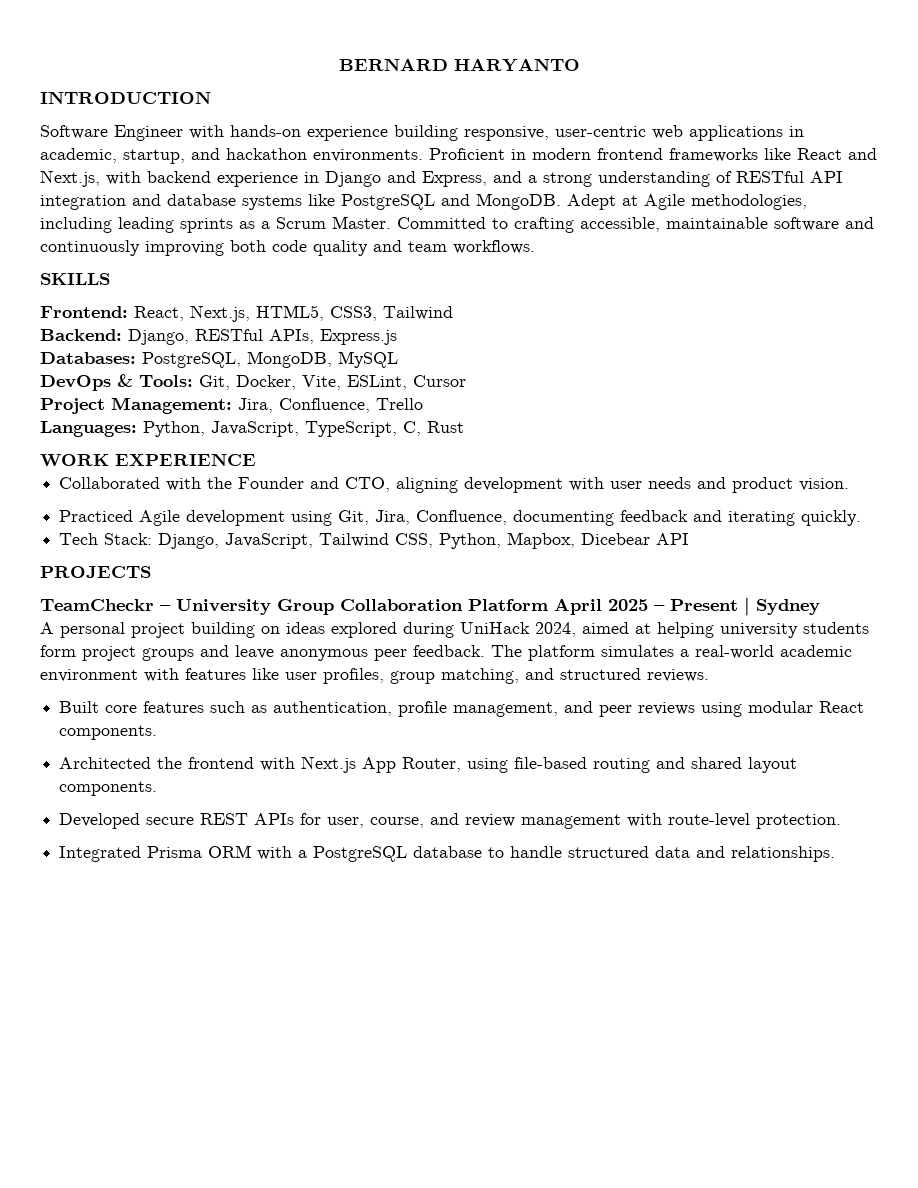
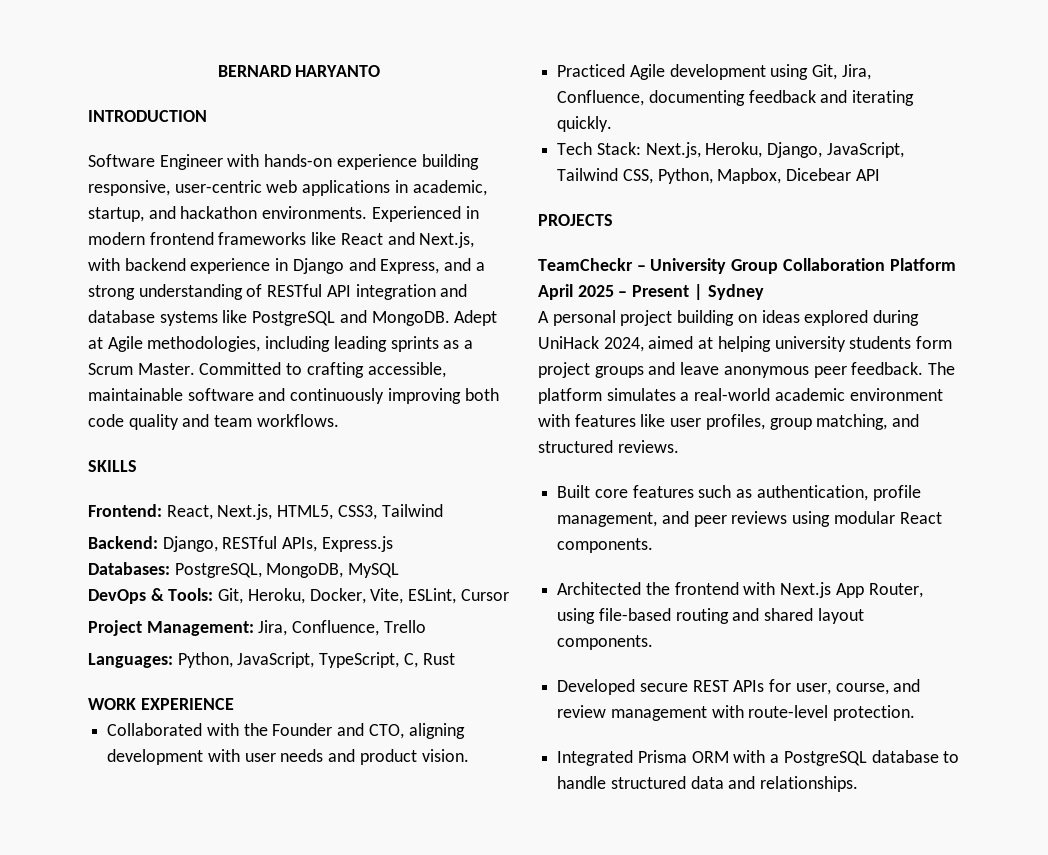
[429,148,505,160] Proficient -> [371,206,461,222] Experienced
(230, 382) none -> [247,588,305,604] Heroku,
(153, 539) none -> [645,142,763,158] Next.js, Heroku,

